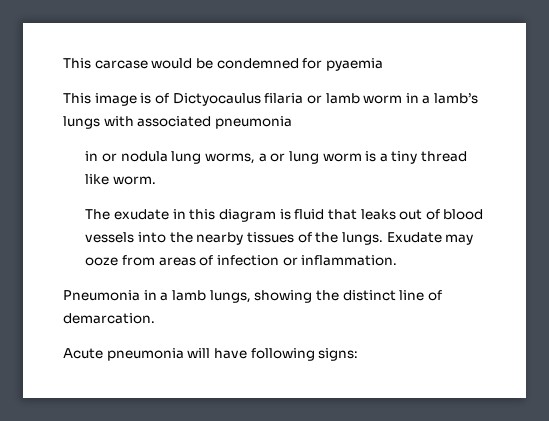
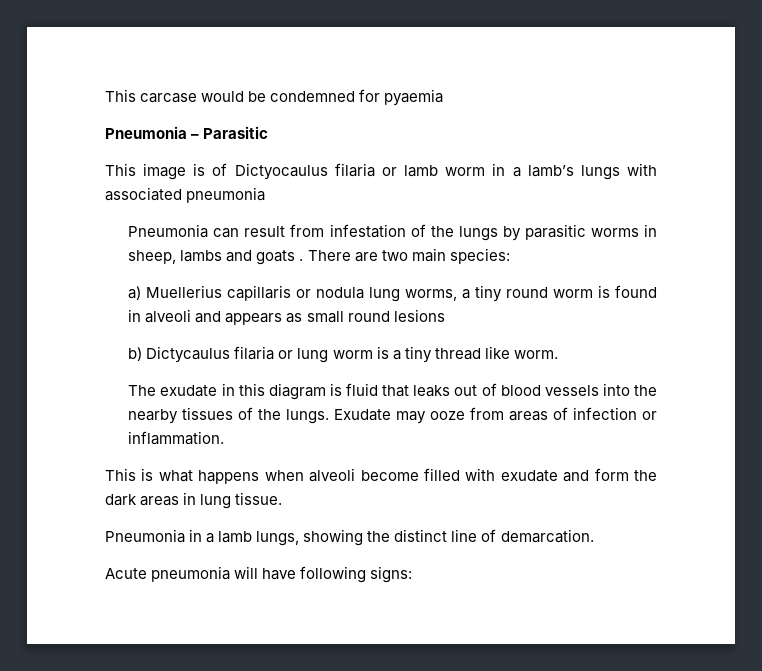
(383, 64) none -> [105,126,269,139] // Pneumonia – Parasitic
[85,151,99,161] in -> [128,224,657,241] [128,248,510,265] [128,285,292,301] Pneumonia can result from infestation of the lungs by parasitic worms in sheep, lambs and goats . There are two main species: // a) Muellerius capillaris
(267, 157) none -> [475,285,658,302] [128,309,445,325] [128,346,275,363] tiny round worm is found in alveoli and appears as small round lesions // b) Dictycaulus filaria
(398, 260) none -> [105,468,658,484] [105,492,283,509] // This is what happens when alveoli become filled with exudate and form the dark areas in lung tissue.

